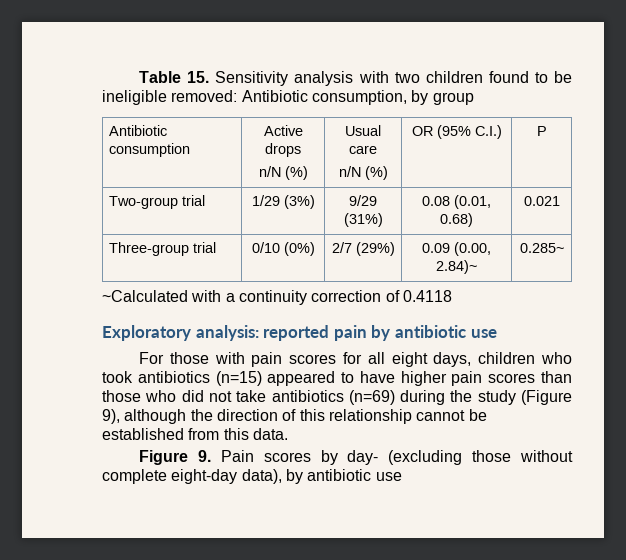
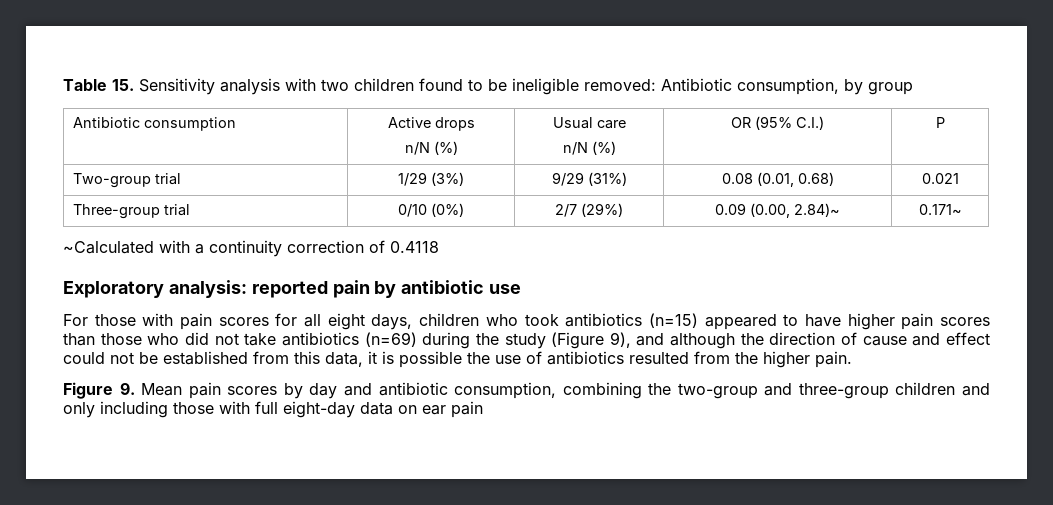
[519,243,564,253] 0.285~ -> [918,204,962,215] 0.171~
(120, 416) none -> [636,333,665,346] and
[299,409,487,424] [102,428,288,440] [139,450,574,465] [102,469,402,484] this relationship cannot be established from this data. // Figure 9. Pain scores by day- (excluding those without complete eight-day data), by antibiotic use -> [862,332,990,346] [63,351,852,368] [63,382,990,399] [63,401,483,418] cause and effect could not be established from this data, it is possible the use of antibiotics resulted from the higher pain. // Figure 9. Mean pain scores by day and antibiotic consumption, combining the two-group and three-group children and only including those with full eight-day data on ear pain

